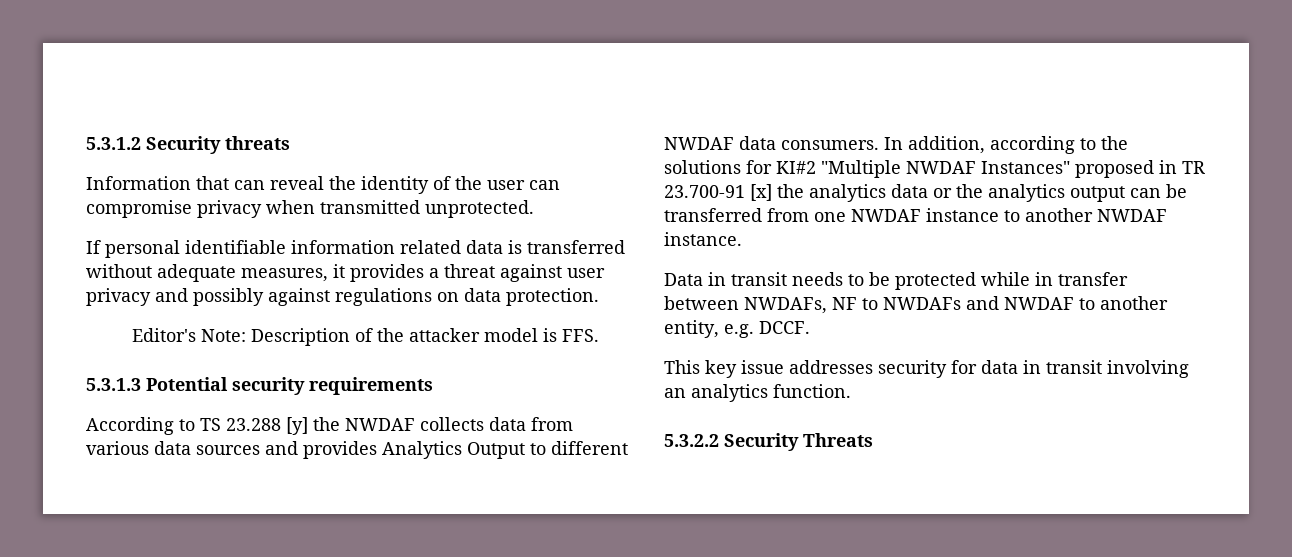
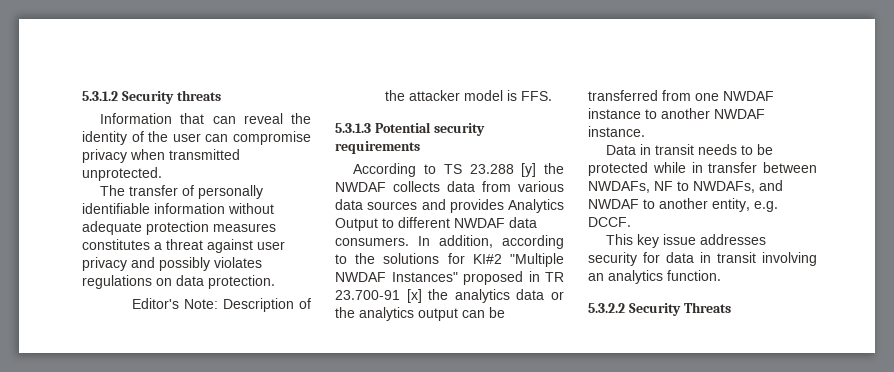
[86,240,625,258] [86,264,424,282] If personal identifiable information related data is transferred without adequate measures, it provides -> [100,185,264,199] [82,203,274,214] [82,221,276,235] [82,239,150,250] The transfer of personally identifiable information without adequate protection measures constitutes
[268,288,330,306] against -> [214,257,262,268] violates
[883,297,961,310] NWDAFs -> [693,181,755,193] NWDAFs,

